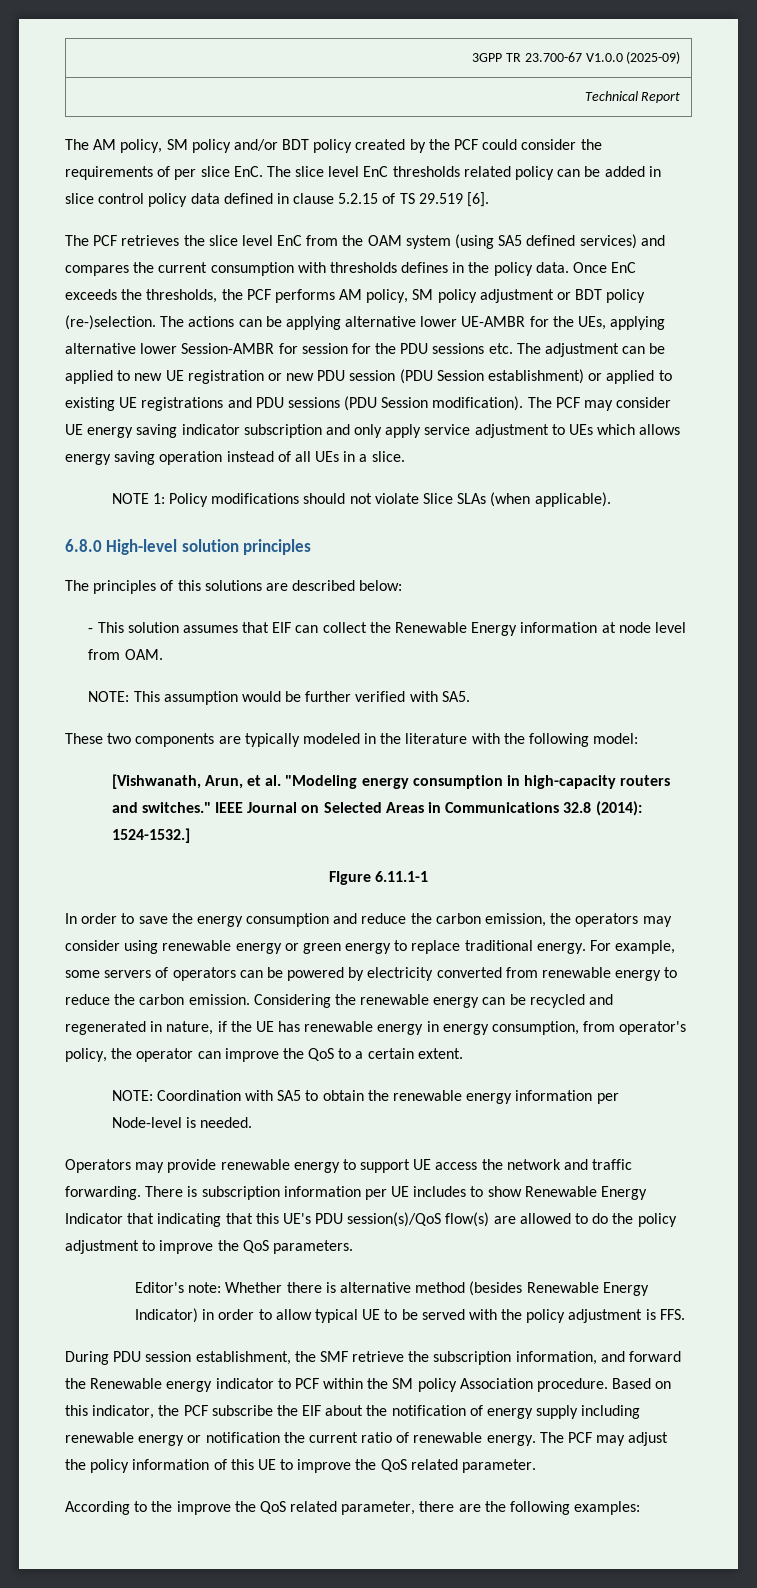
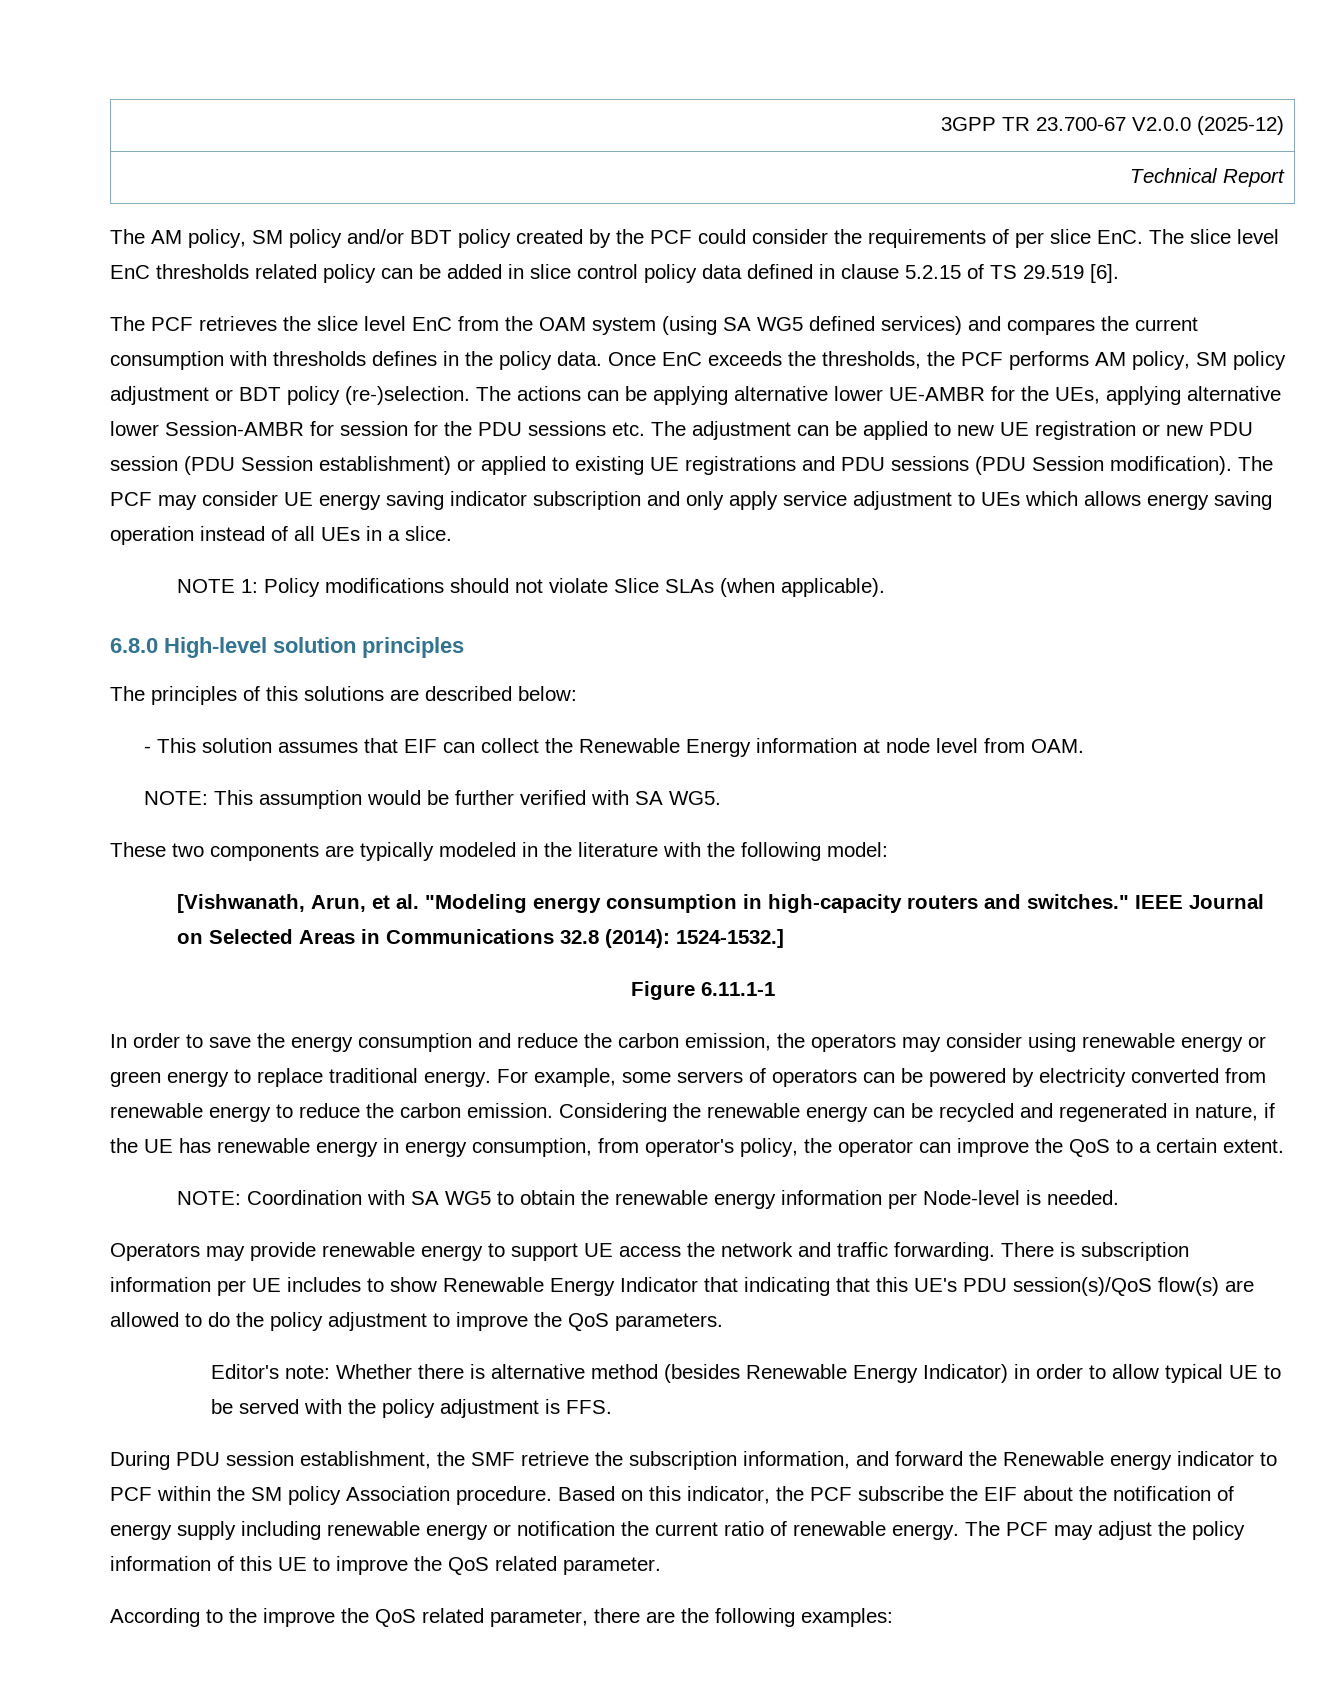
[585,51,681,64] V1.0.0 (2025-09) -> [1132,116,1285,135] V2.0.0 (2025-12)
[498,235,523,246] SA5 -> [723,317,803,331] SA WG5
[441,691,470,702] SA5. -> [634,791,721,805] SA WG5.
[328,871,371,885] FIgure -> [630,981,695,1000] Figure
[277,1090,302,1101] SA5 -> [411,1191,492,1205] SA WG5

